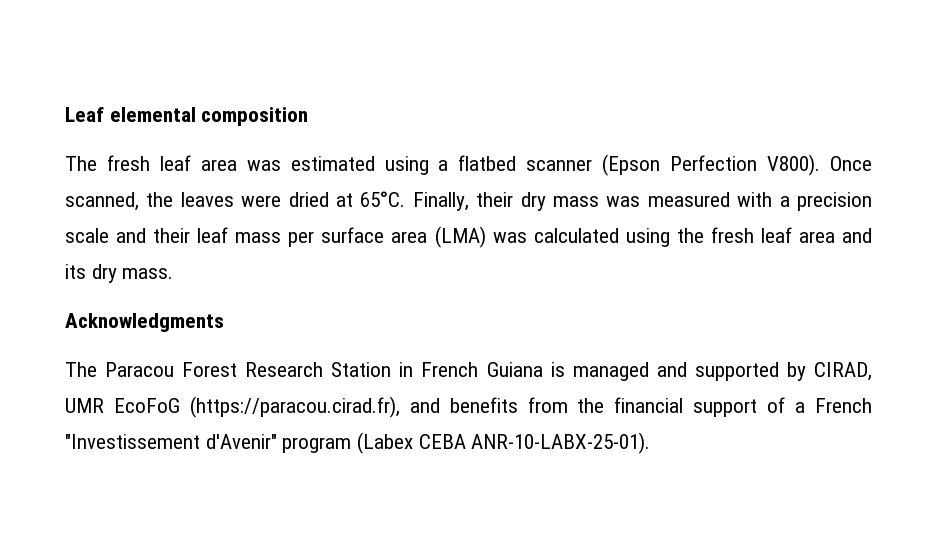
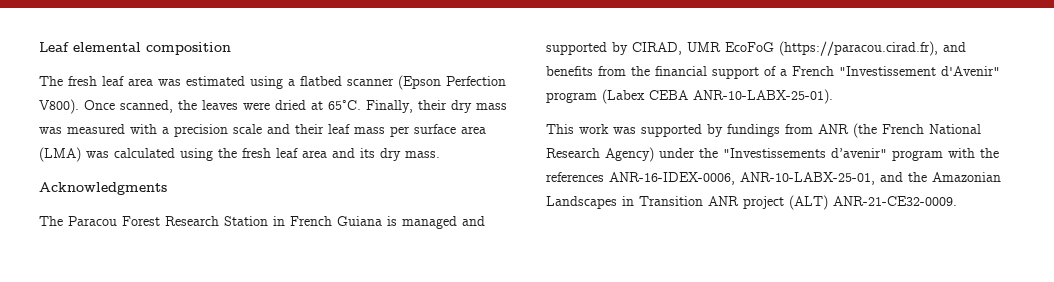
(651, 443) none -> [546,123,981,138] [546,147,999,162] [546,172,1001,185] [546,195,957,210] // This work was supported by fundings from ANR (the French National Research Agency) under the "Investissements d’avenir" program with the references ANR-16-IDEX-0006, ANR-10-LABX-25-01, and the Amazonian Landscapes in Transition ANR project (ALT) ANR-21-CE32-0009.

